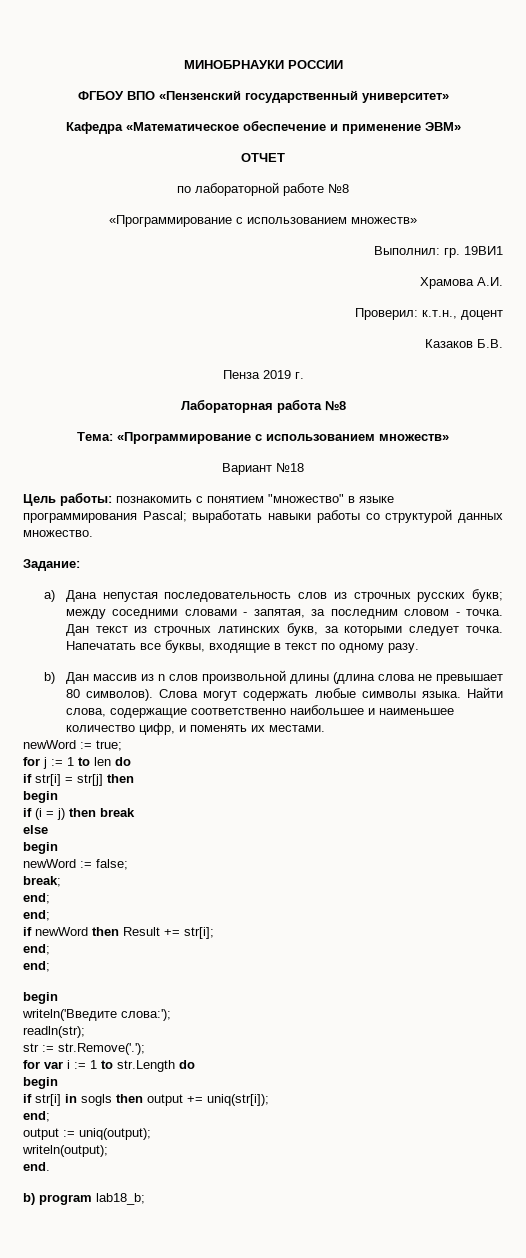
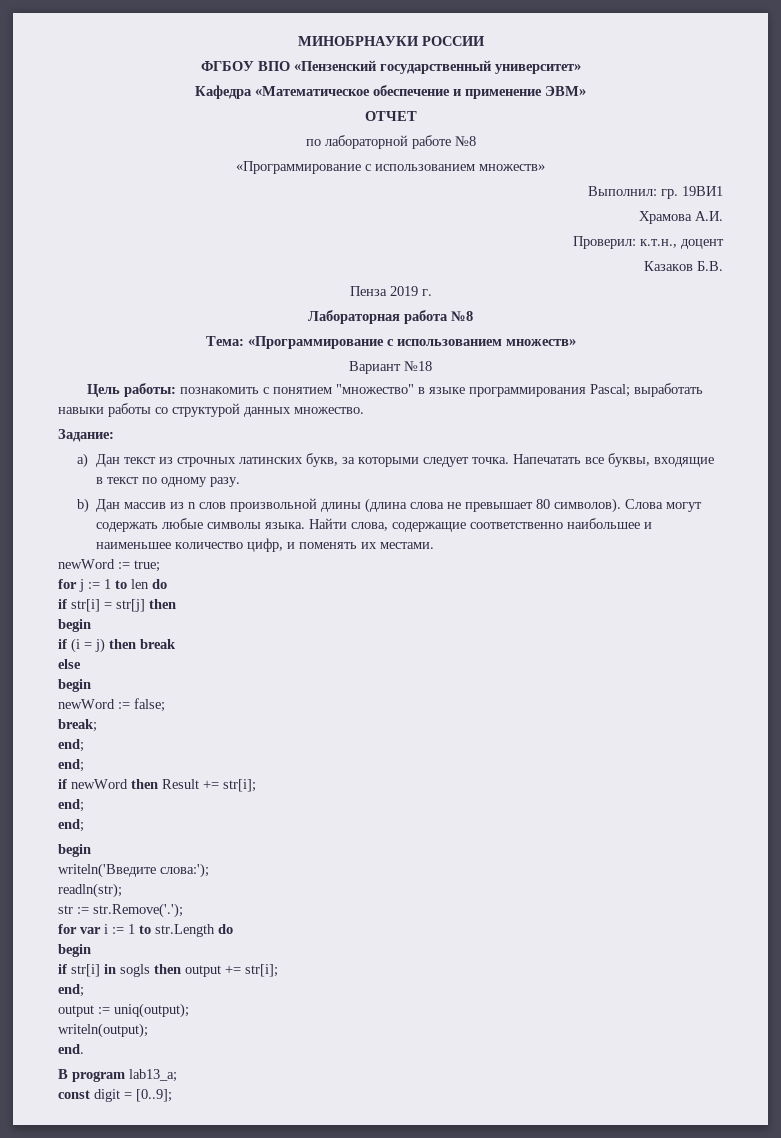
[65,589,503,602] [65,609,504,619] Дана непустая последовательность слов из строчных русских букв; между соседними словами - запятая, за последним словом - точка. -> (89, 460) none
[207,1094,269,1106] uniq(str[i]); -> [245,964,278,977] str[i];
[23,1193,145,1205] b) program lab18_b; -> [58,1069,177,1082] [58,1089,172,1102] B program lab13_a; // const digit = [0..9];

